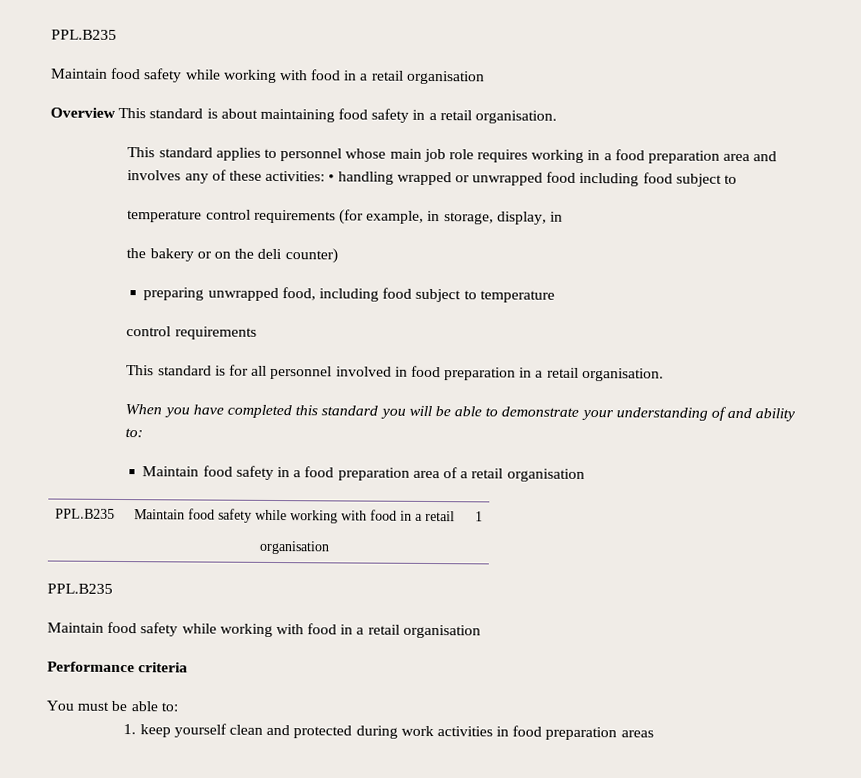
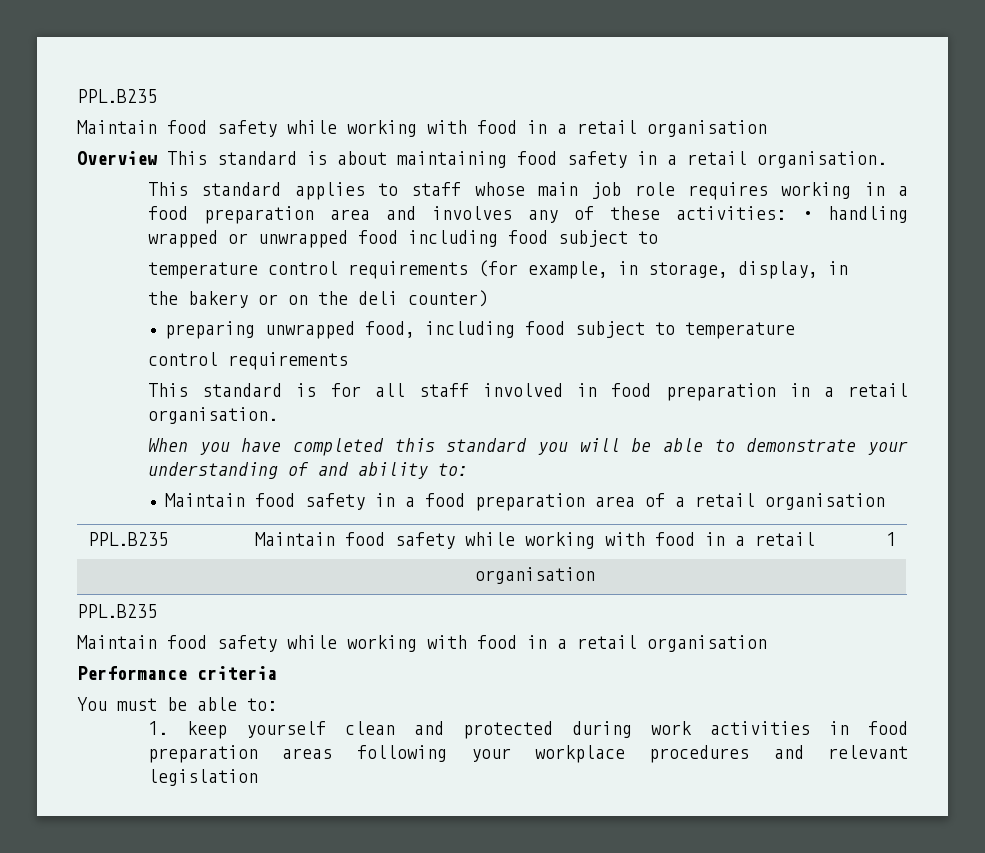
[280,148,343,162] personnel -> [411,182,462,196] staff
[270,365,333,380] personnel -> [418,383,469,397] staff
(654, 734) none -> [356,745,908,763] [148,769,259,786] following your workplace procedures and relevant legislation

